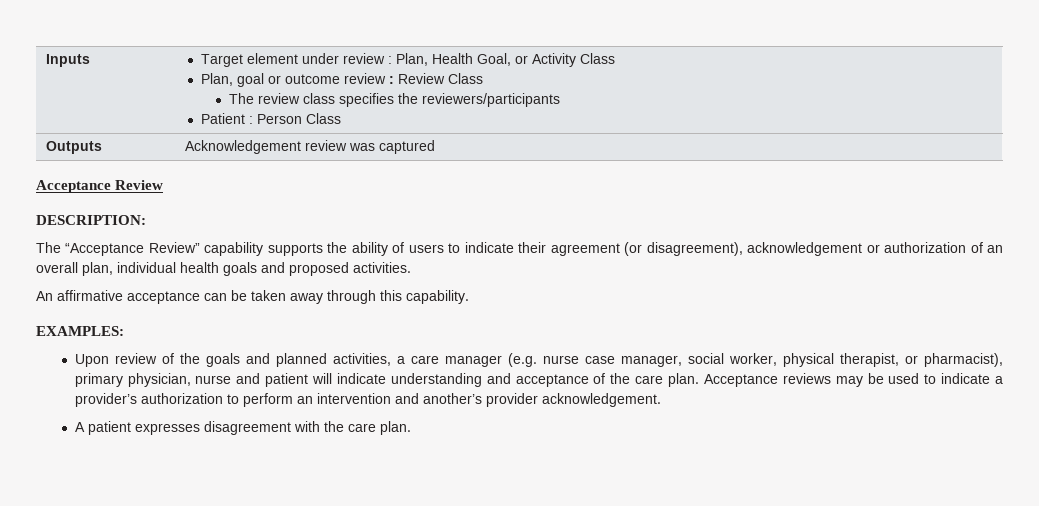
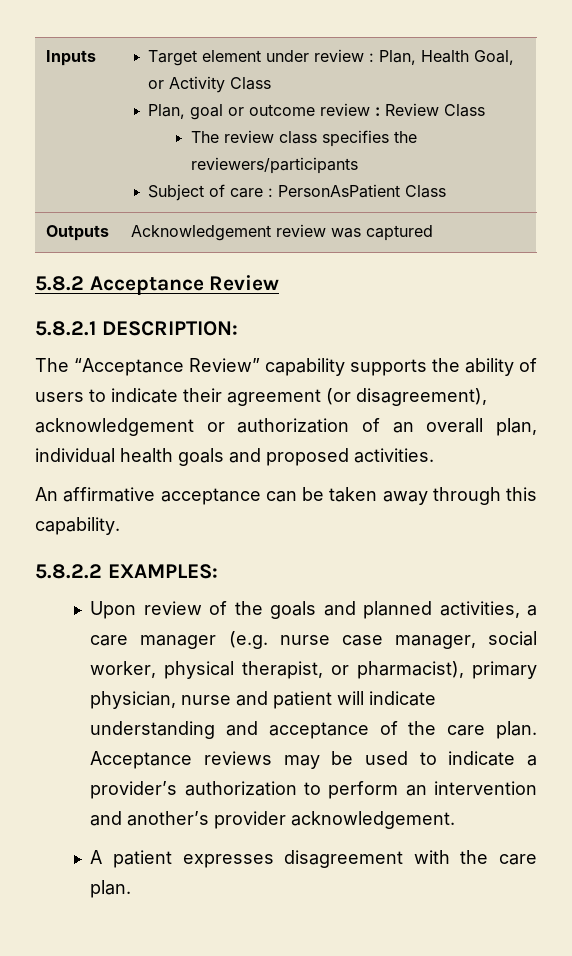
[200,113,302,124] Patient : Person -> [148,184,401,201] Subject of care : PersonAsPatient
(436, 147) none -> [35,276,84,291] 5.8.2
(164, 185) none -> [35,321,96,336] 5.8.2.1
(469, 297) none -> [35,564,102,579] 5.8.2.2

